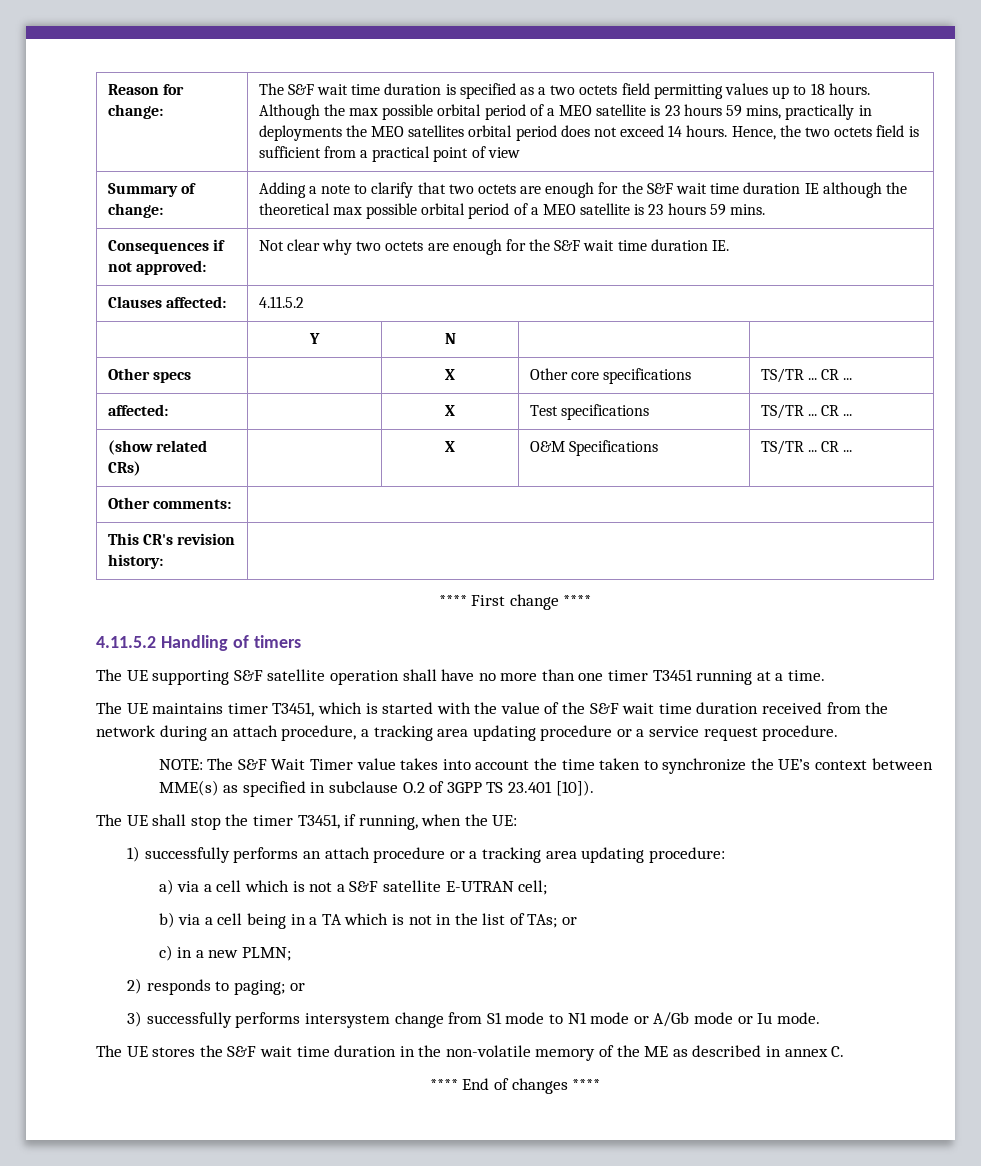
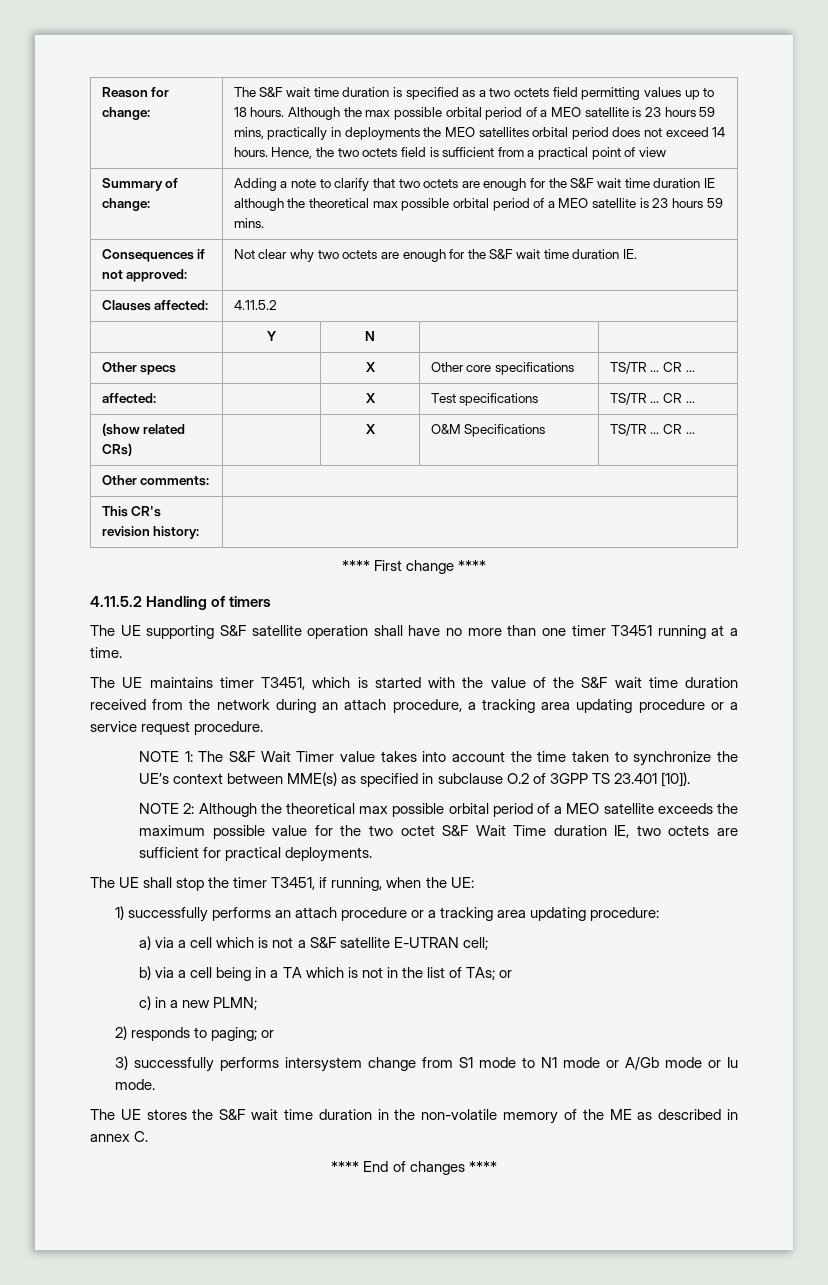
[158,759,203,770] NOTE: -> [139,751,193,762] NOTE 1:
(594, 788) none -> [139,803,739,817] [139,825,739,839] [139,847,373,862] // NOTE 2: Although the theoretical max possible orbital period of a MEO satellite exceeds the maximum possible value for the two octet S&F Wait Time duration IE, two octets are sufficient for practical deployments.

